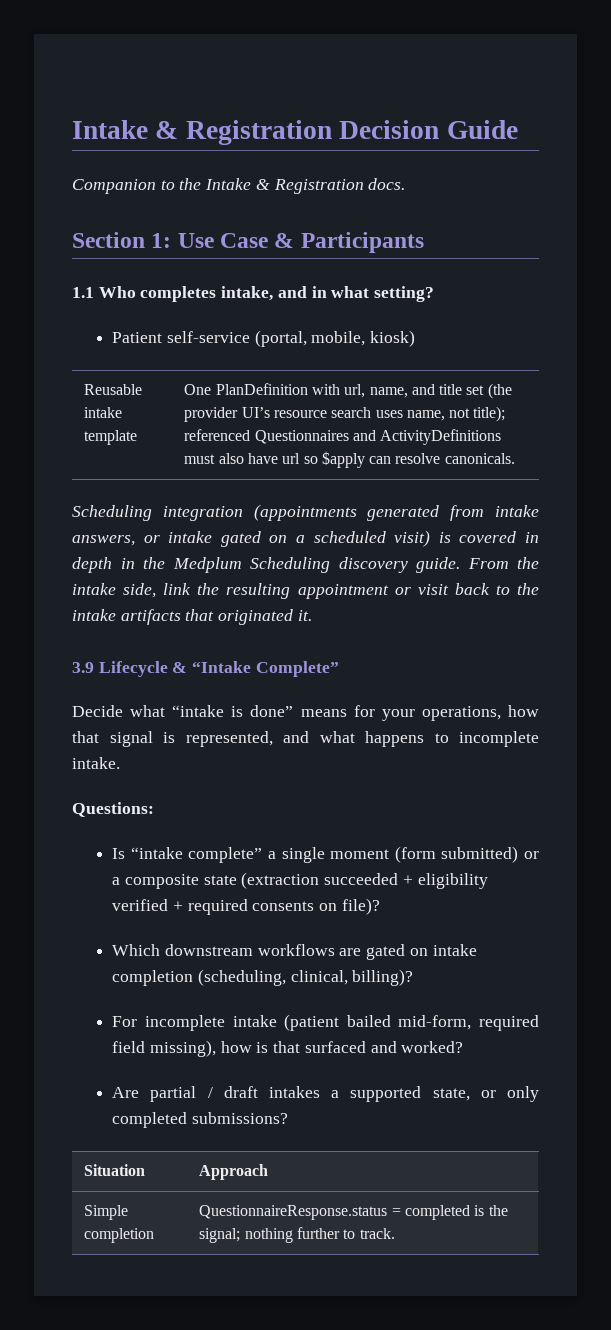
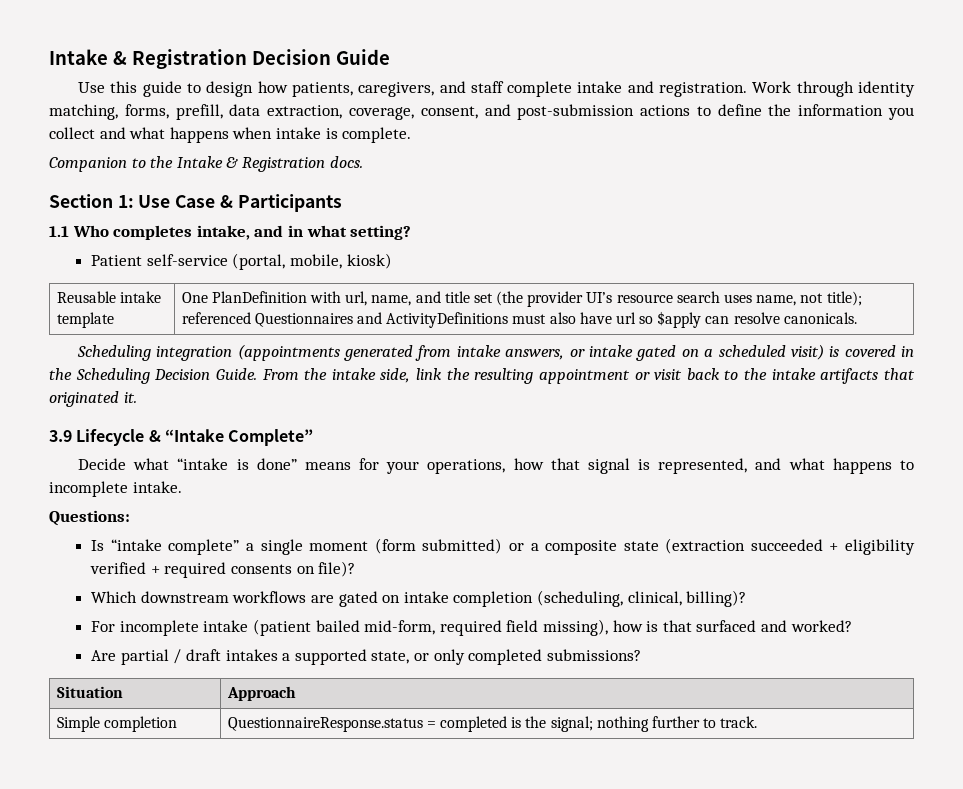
(518, 129) none -> [77,81,915,97] [49,104,915,120] [49,127,412,143] // Use this guide to design how patients, caregivers, and staff complete intake and registration. Work through identity matching, forms, prefill, data extraction, coverage, consent, and post-submission actions to define the information you collect and what happens when intake is complete.
[72,557,460,573] depth in the Medplum Scheduling discovery guide. -> [49,368,257,384] the Scheduling Decision Guide.

